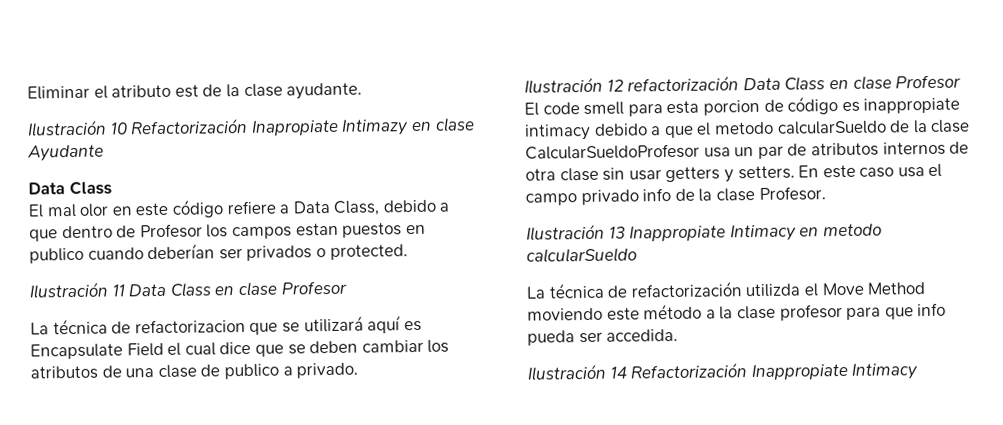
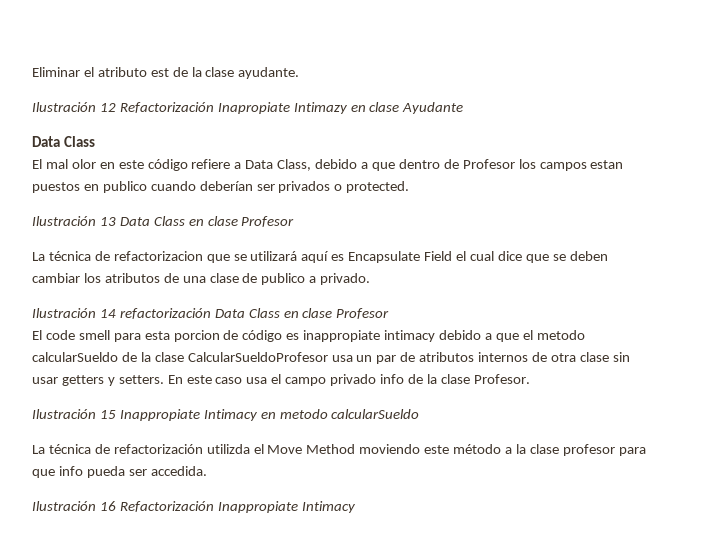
[109,122,128,135] 10 -> [99,103,116,112] 12
[111,284,125,297] 11 -> [99,217,116,226] 13
[606,79,624,92] 12 -> [99,309,116,318] 14
[608,226,626,239] 13 -> [99,410,116,419] 15
[609,366,627,379] 14 -> [99,501,116,511] 16

